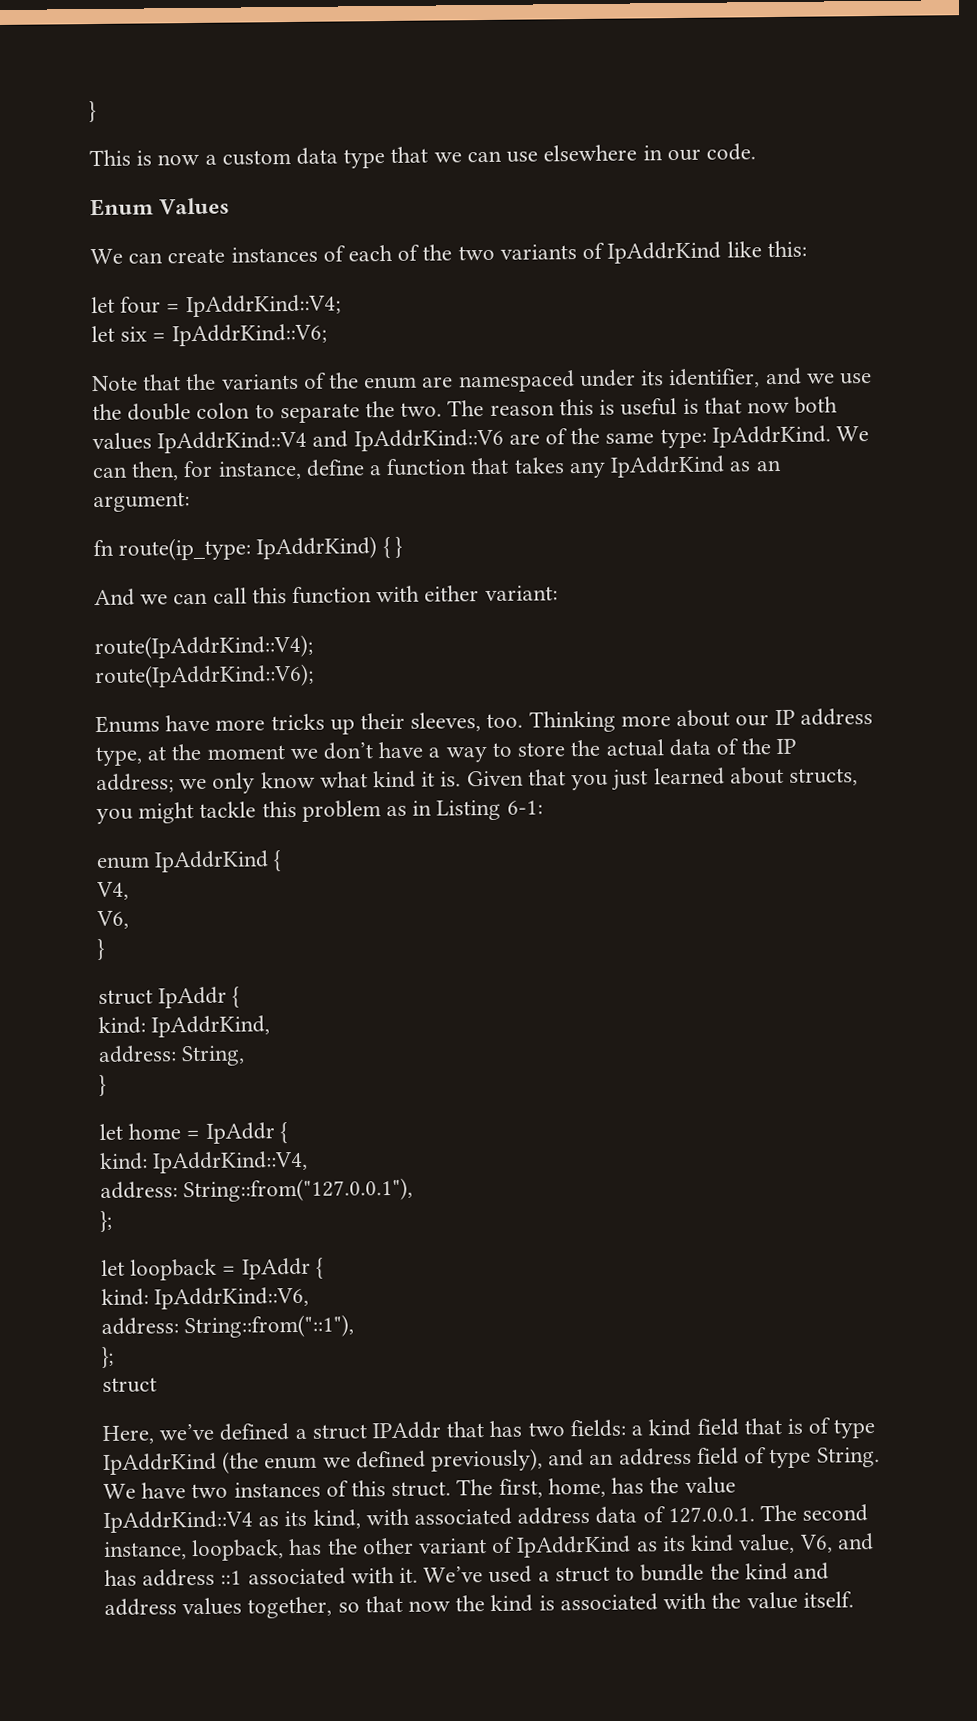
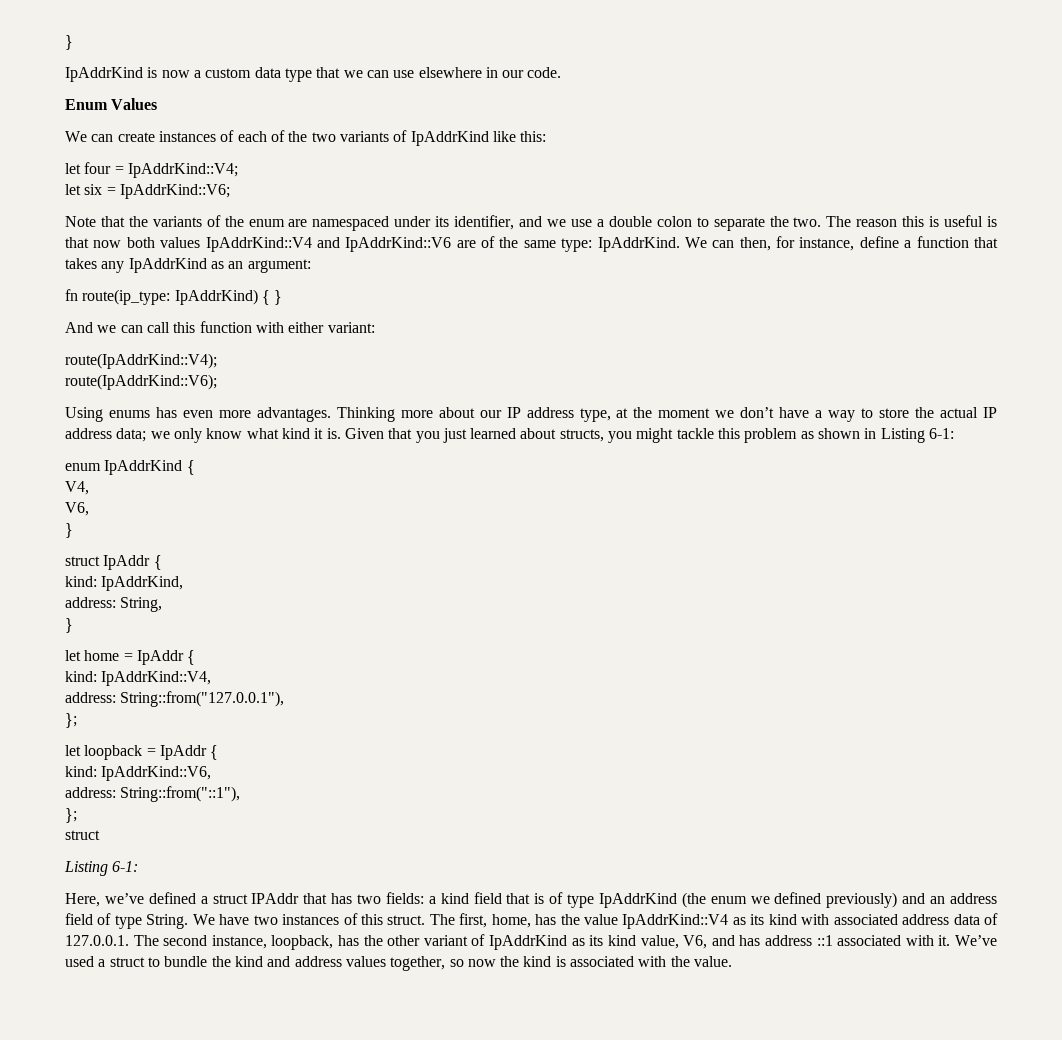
[89,100,97,123] [89,149,131,167] } // This -> [65,35,73,50] [65,67,143,82] } // IpAddrKind
[92,403,122,421] the -> [596,219,604,227] a
[95,712,524,735] Enums have more tricks up their sleeves, too. -> [65,407,331,422] Using enums has even more advantages.
[668,738,797,757] [96,773,174,794] data of the IP address; -> [983,407,998,418] [65,428,147,442] IP address data;
(408, 811) none -> [818,428,861,439] shown
(157, 1385) none -> [64,861,139,876] // Listing 6-1:
[431,1448,544,1472] previously), -> [826,892,898,908] previously)
[312,1509,361,1529] kind, -> [768,914,797,925] kind
[364,1595,403,1613] that -> (464, 963) none
[746,1591,854,1610] value itself. -> [694,956,733,967] value.

